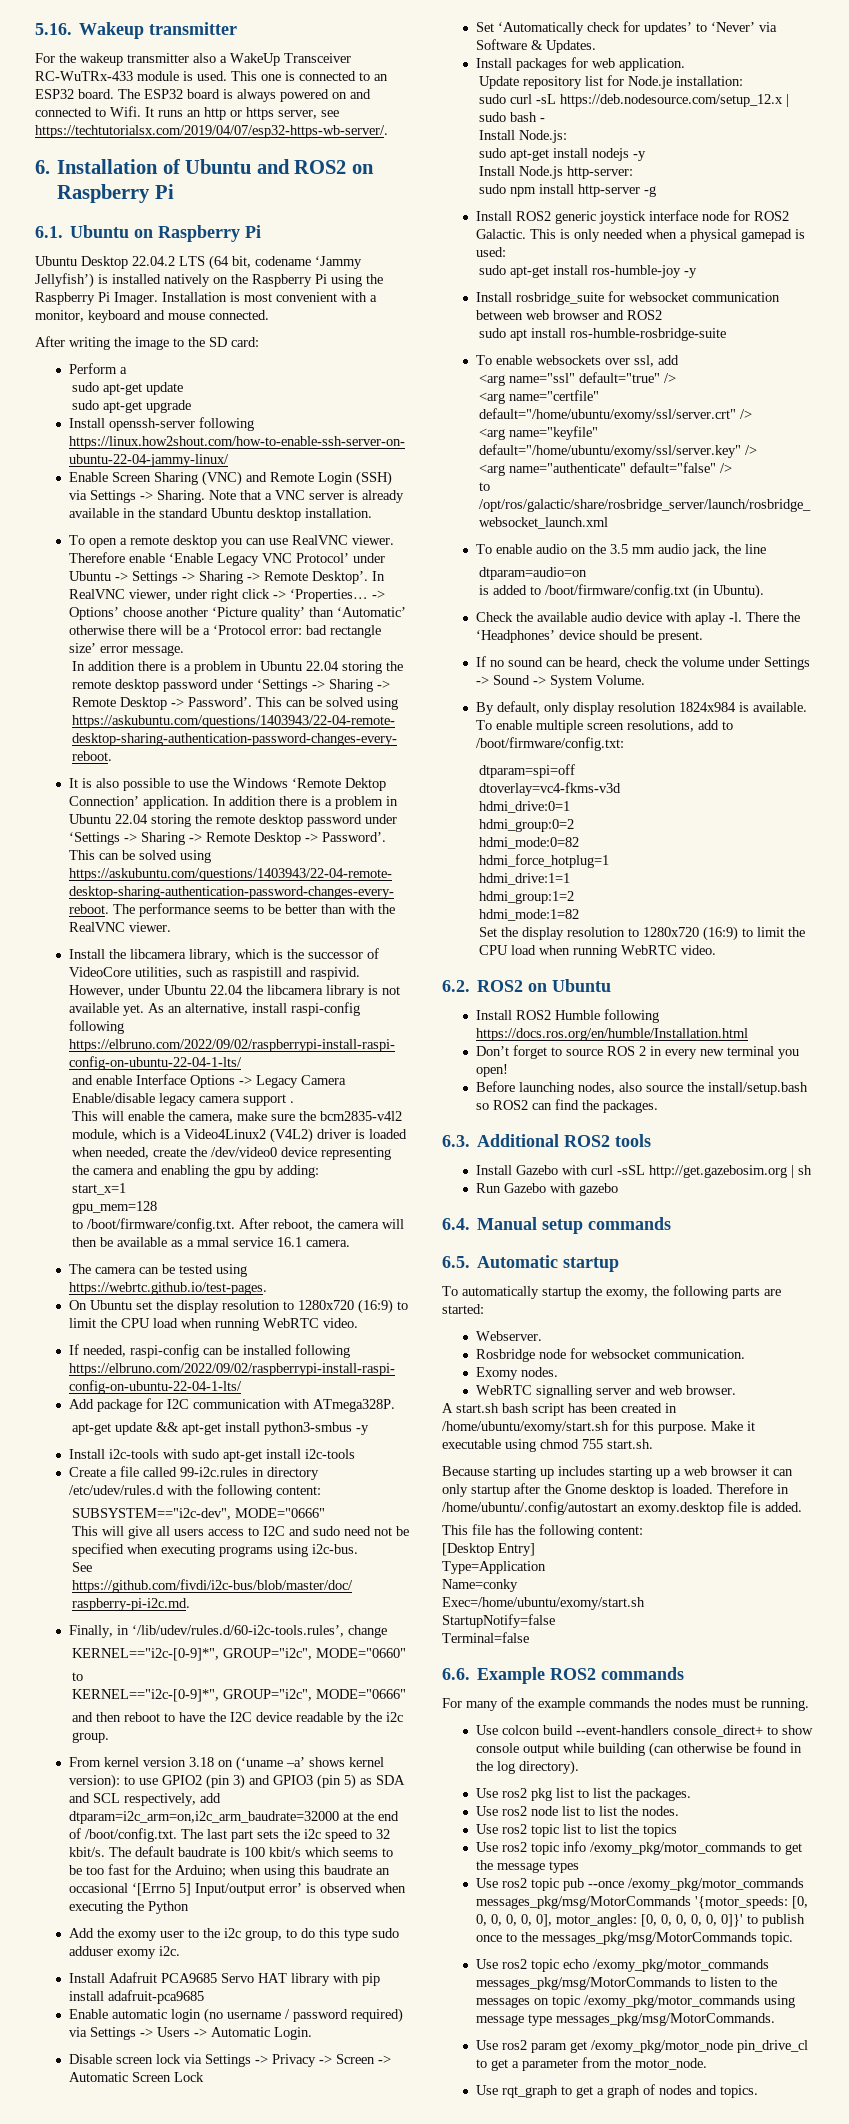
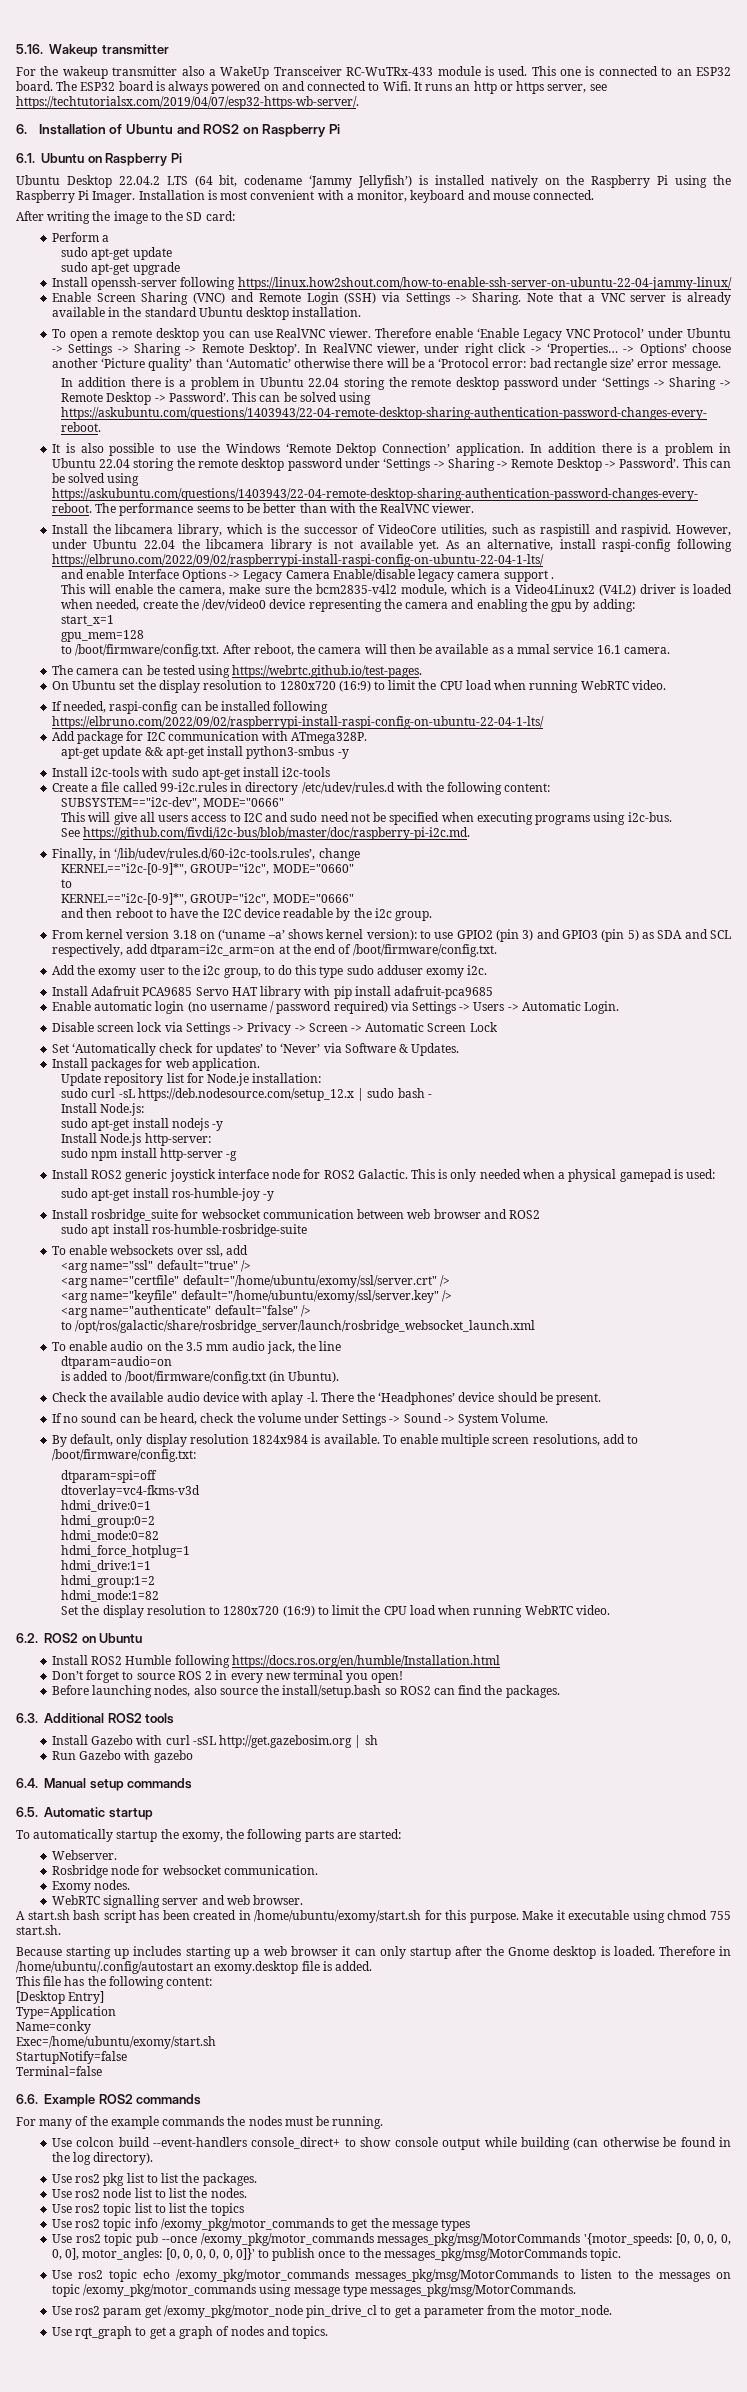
[69,1811,340,1824] dtparam=i2c_arm=on,i2c_arm_baudrate=32000 -> [150,944,276,957] dtparam=i2c_arm=on
[85,1828,391,1842] [69,1846,394,1857] [69,1864,391,1878] [69,1883,407,1896] [69,1901,190,1914] /boot/config.txt. The last part sets the i2c speed to 32 kbit/s. The default baudrate is 100 kbit/s which seems to be too fast for the Arduino; when using this baudrate an occasional ‘[Errno 5] Input/output error’ is observed when executing the Python -> [352,944,497,957] /boot/firmware/config.txt.

